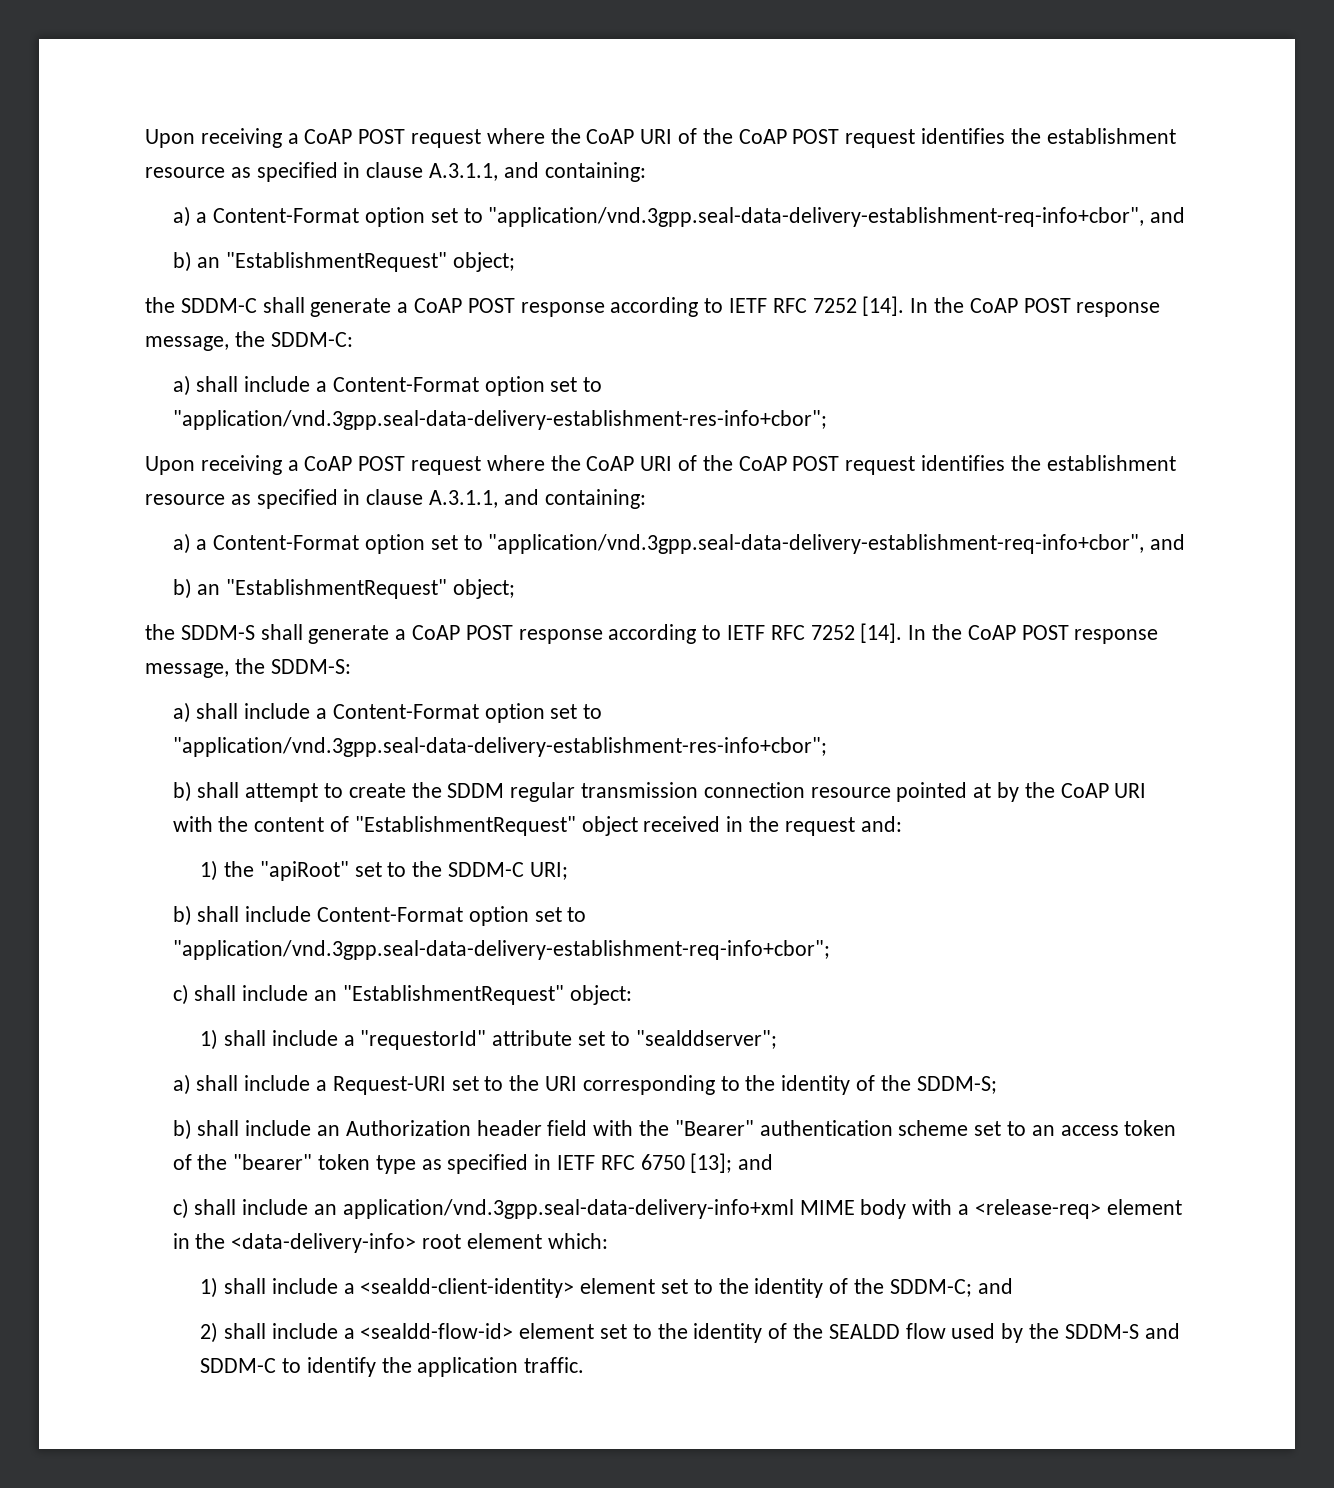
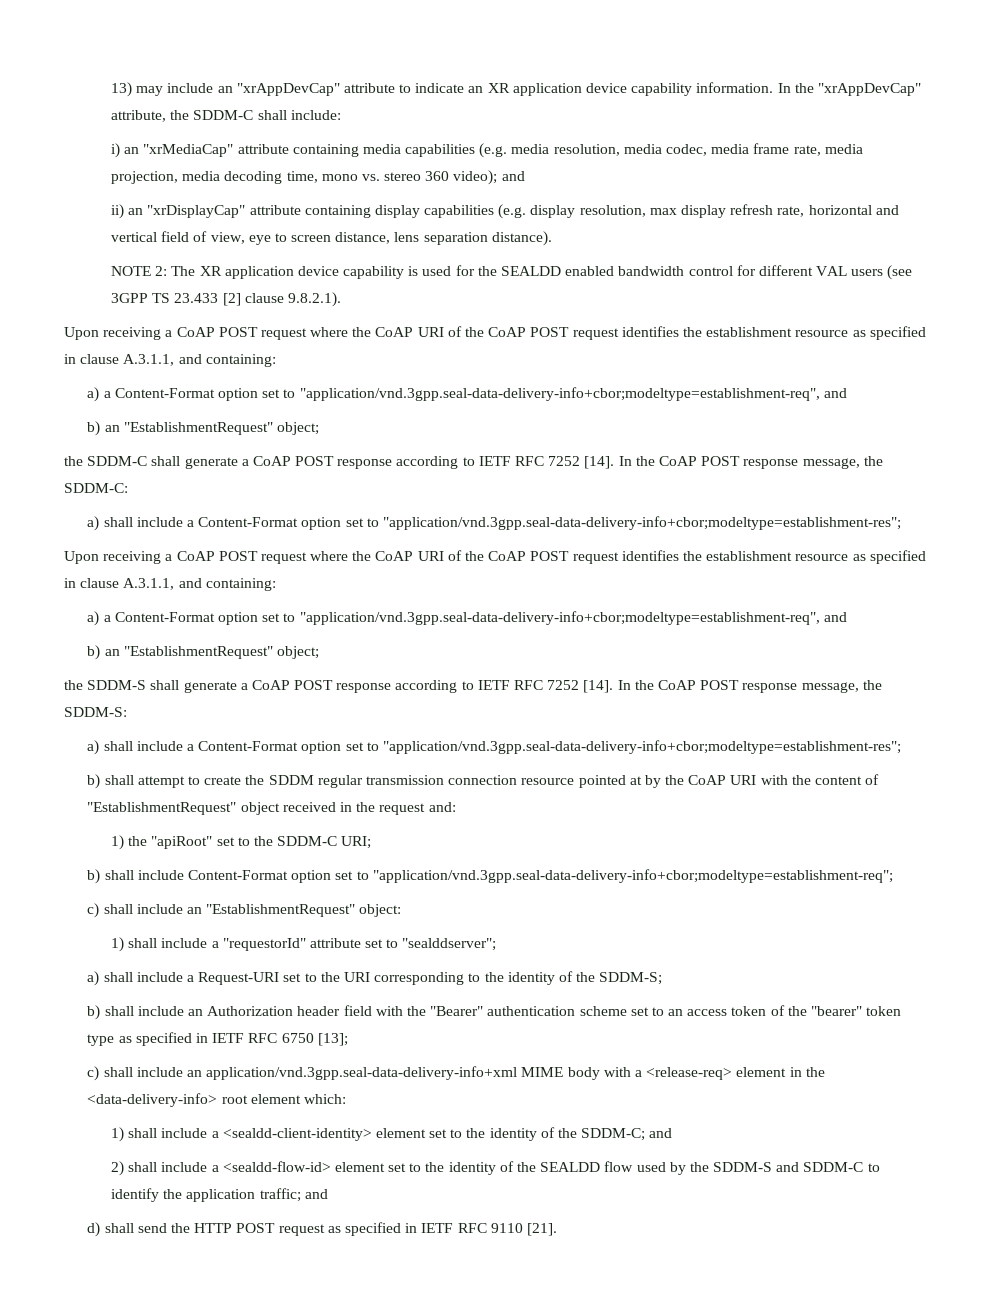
(145, 138) none -> [110,82,921,97] [110,110,341,122] [110,143,863,158] [110,170,525,185] [110,204,899,219] [110,231,552,246] [110,265,913,280] [110,292,341,307] 13) may include an "xrAppDevCap" attribute to indicate an XR application device capability information. In the "xrAppDevCap" attribute, the SDDM-C shall include: // i) an "xrMediaCap" attribute containing media capabilities (e.g. media resolution, media codec, media frame rate, media projection, media decoding time, mono vs. stereo 360 video); and // ii) an "xrDisplayCap" attribute containing display capabilities (e.g. display resolution, max display refresh rate, horizontal and vertical field of view, eye to screen distance, lens separation distance). // NOTE 2: The XR application device capability is used for the SEALDD enabled bandwidth control for different VAL users (see 3GPP TS 23.433 [2] clause 9.8.2.1). //
[488,207,1145,227] "application/vnd.3gpp.seal-data-delivery-establishment-req-info+cbor", -> [299,387,820,401] "application/vnd.3gpp.seal-data-delivery-info+cbor;modeltype=establishment-req",
[172,410,827,430] "application/vnd.3gpp.seal-data-delivery-establishment-res-info+cbor"; -> [382,516,901,530] "application/vnd.3gpp.seal-data-delivery-info+cbor;modeltype=establishment-res";
[488,534,1145,554] "application/vnd.3gpp.seal-data-delivery-establishment-req-info+cbor", -> [299,611,820,625] "application/vnd.3gpp.seal-data-delivery-info+cbor;modeltype=establishment-req",
[172,737,827,757] "application/vnd.3gpp.seal-data-delivery-establishment-res-info+cbor"; -> [382,740,901,754] "application/vnd.3gpp.seal-data-delivery-info+cbor;modeltype=establishment-res";
[172,940,830,960] "application/vnd.3gpp.seal-data-delivery-establishment-req-info+cbor"; -> [372,869,893,883] "application/vnd.3gpp.seal-data-delivery-info+cbor;modeltype=establishment-req";
[738,1154,774,1170] and -> (348, 1039) none
[524,1357,585,1373] traffic. -> [259,1188,328,1202] [87,1222,557,1237] traffic; and // d) shall send the HTTP POST request as specified in IETF RFC 9110 [21].

